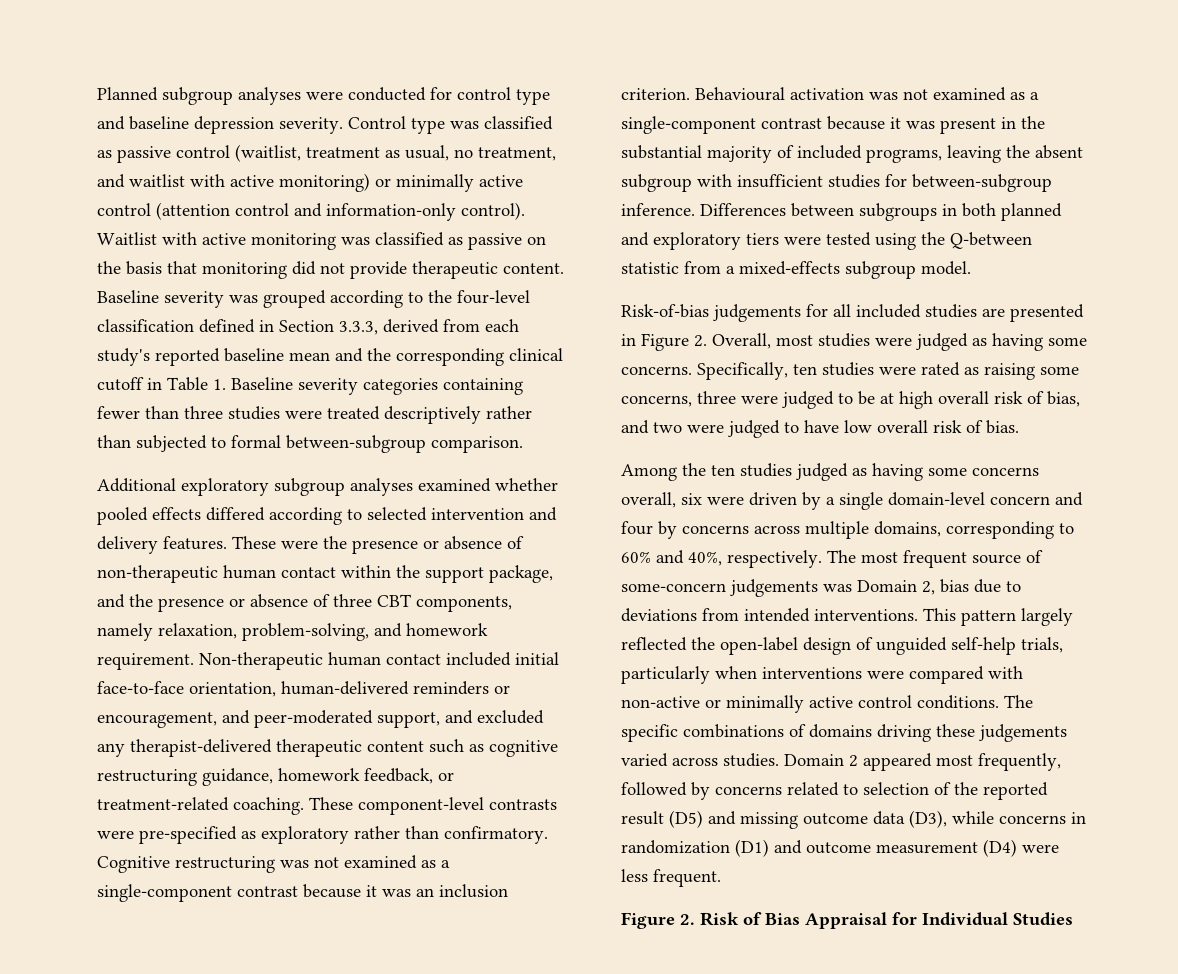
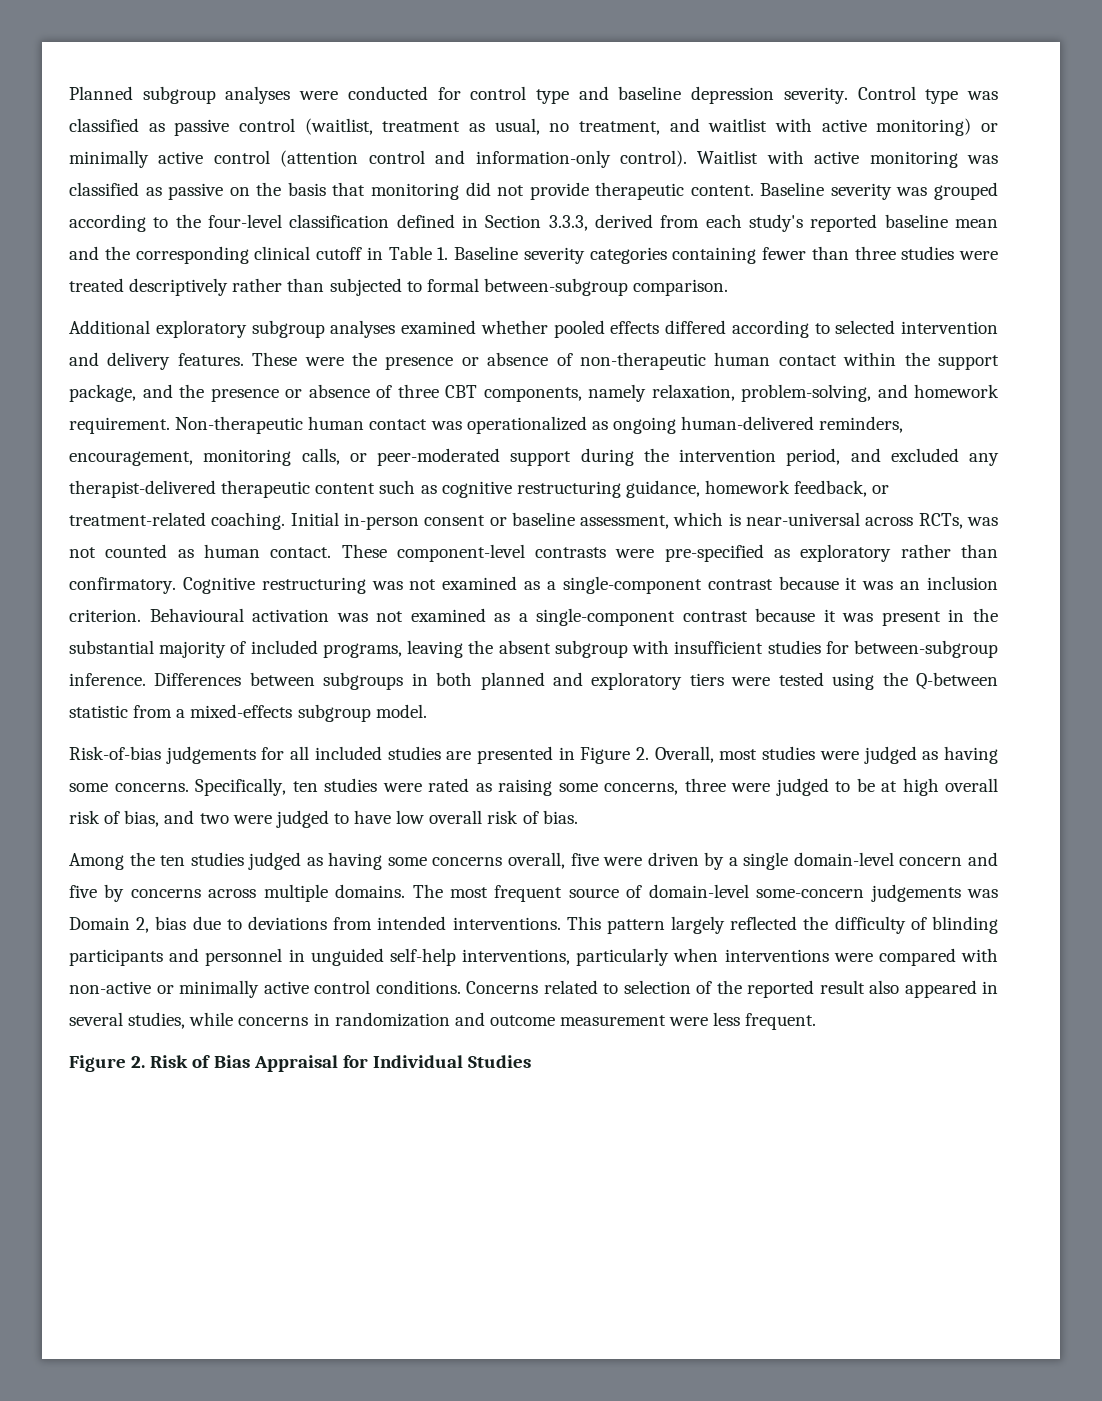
[446,652,559,666] [97,681,510,697] [97,710,440,728] included initial face-to-face orientation, human-delivered reminders or encouragement, and peer-moderated support, -> [430,416,904,434] [69,448,841,466] was operationalized as ongoing human-delivered reminders, encouragement, monitoring calls, or peer-moderated support during the intervention period,
(304, 806) none -> [290,512,998,530] [69,544,332,558] Initial in-person consent or baseline assessment, which is near-universal across RCTs, was not counted as human contact.
[681,493,702,505] six -> [570,853,599,866] five
[621,521,653,535] four -> [69,885,97,898] five
[874,521,1074,539] [621,550,822,568] domains, corresponding to 60% and 40%, respectively. -> [335,884,406,898] domains.
(1043, 556) none -> [648,884,749,898] domain-level
[720,637,873,655] open-label design of -> [834,916,998,934] [69,948,305,966] difficulty of blinding participants and personnel in
[1021,637,1063,653] trials, -> [462,949,571,965] interventions,
[1004,695,1033,708] [621,724,1067,742] [621,753,1061,771] [621,782,782,800] The specific combinations of domains driving these judgements varied across studies. Domain 2 appeared most frequently, followed by concerns -> [466,981,538,994] Concerns
[669,810,947,829] (D5) and missing outcome data (D3), -> [869,980,998,998] [69,1012,186,1029] also appeared in several studies,
[735,839,769,857] (D1) -> (450, 1019) none
[983,839,1017,857] (D4) -> (667, 1020) none

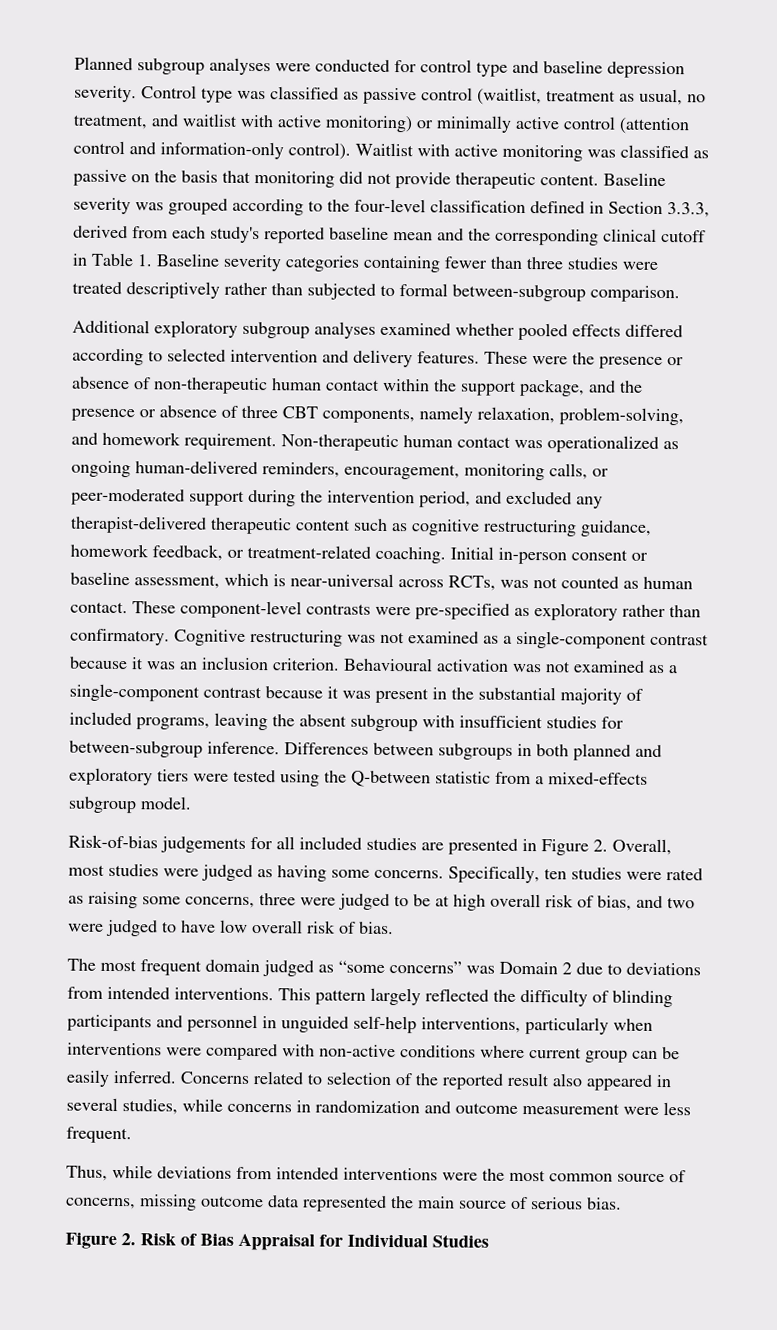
[69,852,998,870] [69,884,999,902] [69,916,187,933] Among the ten studies judged as having some concerns overall, five were driven by a single domain-level concern and five by concerns across multiple domains. The most frequent source of domain-level some-concern judgements was Domain 2, bias -> [67,958,572,977] The most frequent domain judged as “some concerns” was Domain 2
[156,980,461,998] or minimally active control conditions. -> [400,1045,680,1063] [66,1069,177,1087] conditions where current group can be easily inferred.
(817, 1021) none -> [66,1164,686,1183] [66,1194,622,1212] // Thus, while deviations from intended interventions were the most common source of concerns, missing outcome data represented the main source of serious bias.

